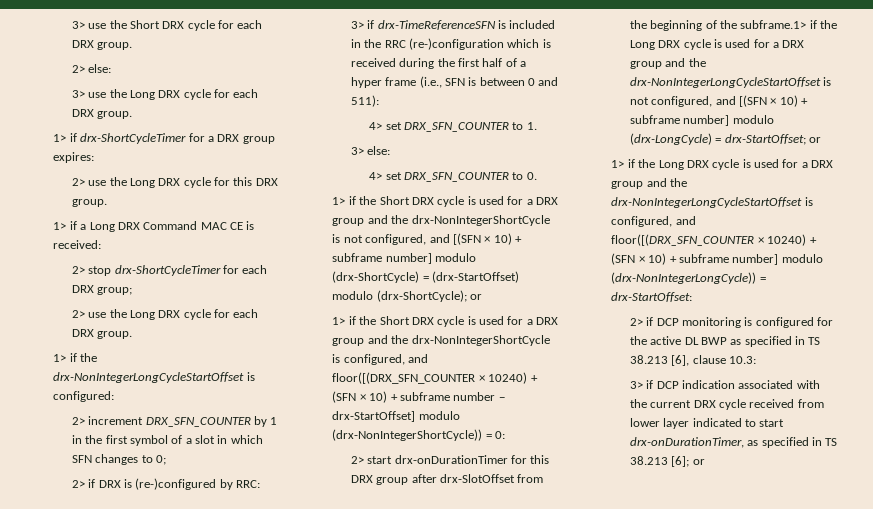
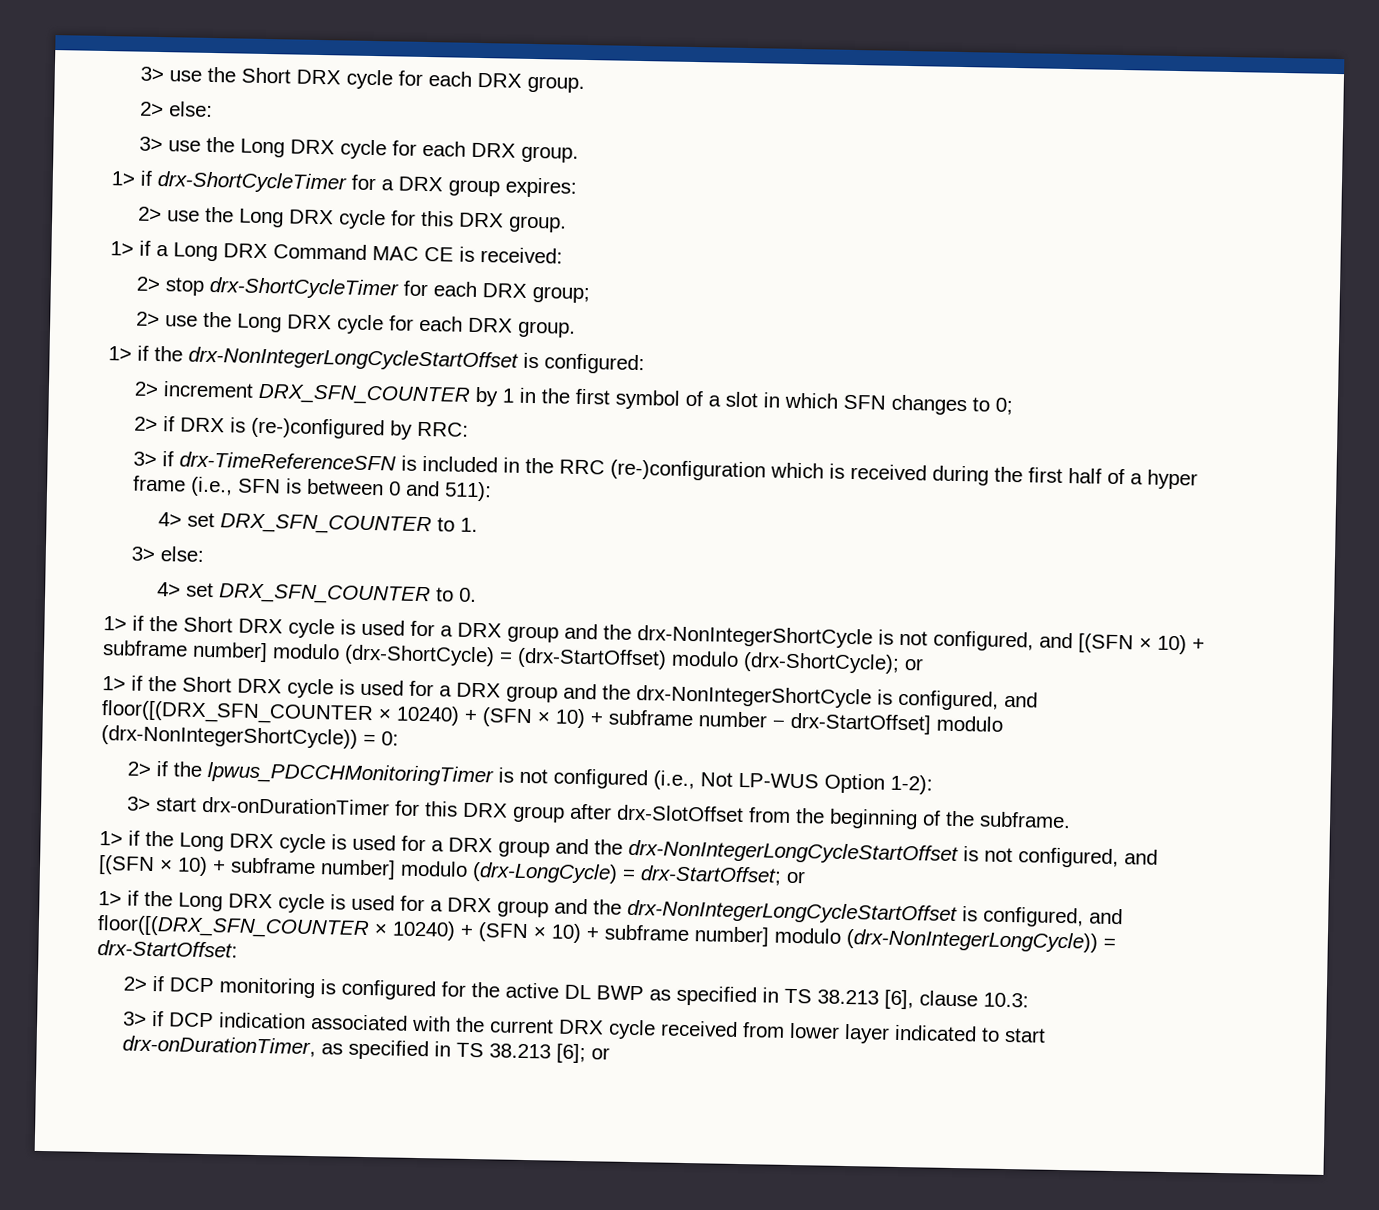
(364, 460) none -> [155,761,933,795] [126,796,151,811] if the lpwus_PDCCHMonitoringTimer is not configured (i.e., Not LP-WUS Option 1-2): // 3>
[740,20,807,29] subframe.1> -> [978,811,1071,829] [98,831,123,846] subframe. // 1>

